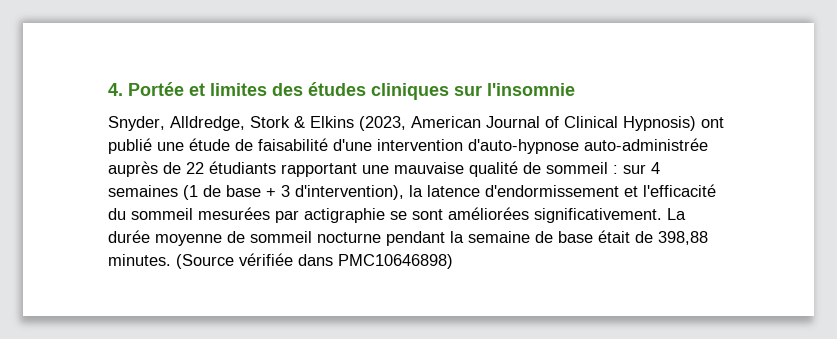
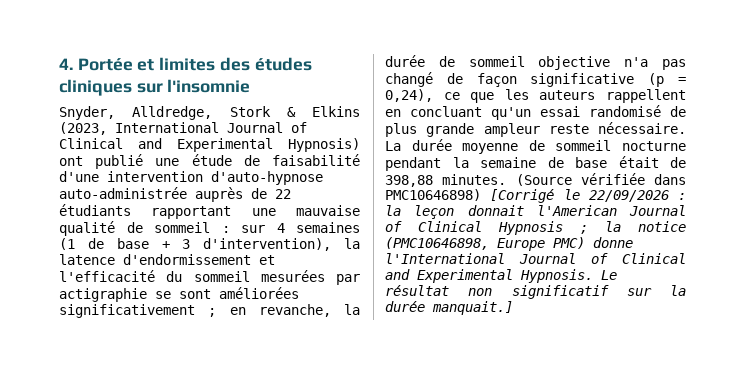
[411,116,618,128] American Journal of Clinical -> [115,122,307,133] [59,138,273,152] International Journal of Clinical and Experimental
[534,208,662,223] significativement. -> [59,304,360,318] [385,55,686,70] [385,72,686,87] [385,89,686,103] [385,105,686,120] [385,122,686,137] significativement ; en revanche, la durée de sommeil objective n'a pas changé de façon significative (p = 0,24), ce que les auteurs rappellent en concluant qu'un essai randomisé de plus grande ampleur reste nécessaire.
(453, 261) none -> [490,189,686,203] [385,205,686,219] [385,221,686,235] [385,237,633,251] [385,253,686,264] [385,269,617,283] [385,285,686,299] [385,301,513,315] [Corrigé le 22/09/2026 : la leçon donnait l'American Journal of Clinical Hypnosis ; la notice (PMC10646898, Europe PMC) donne l'International Journal of Clinical and Experimental Hypnosis. Le résultat non significatif sur la durée manquait.]

